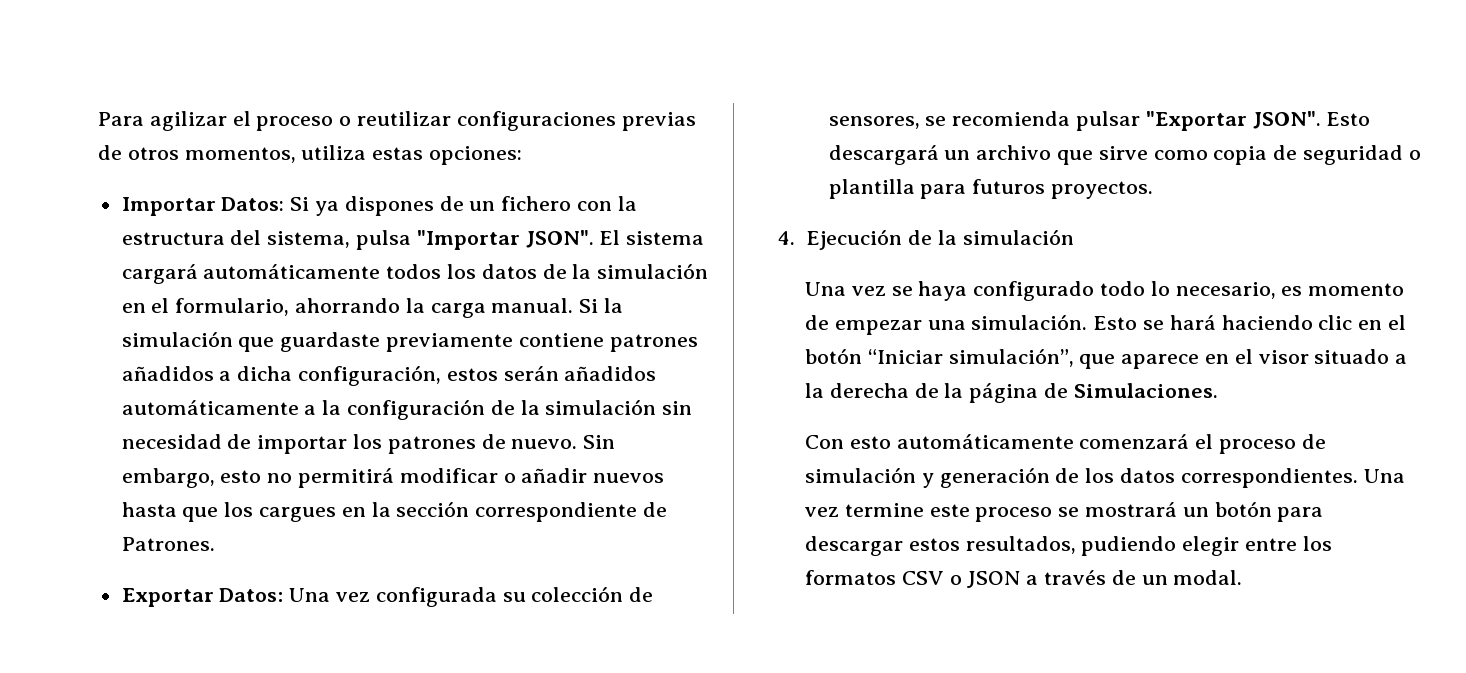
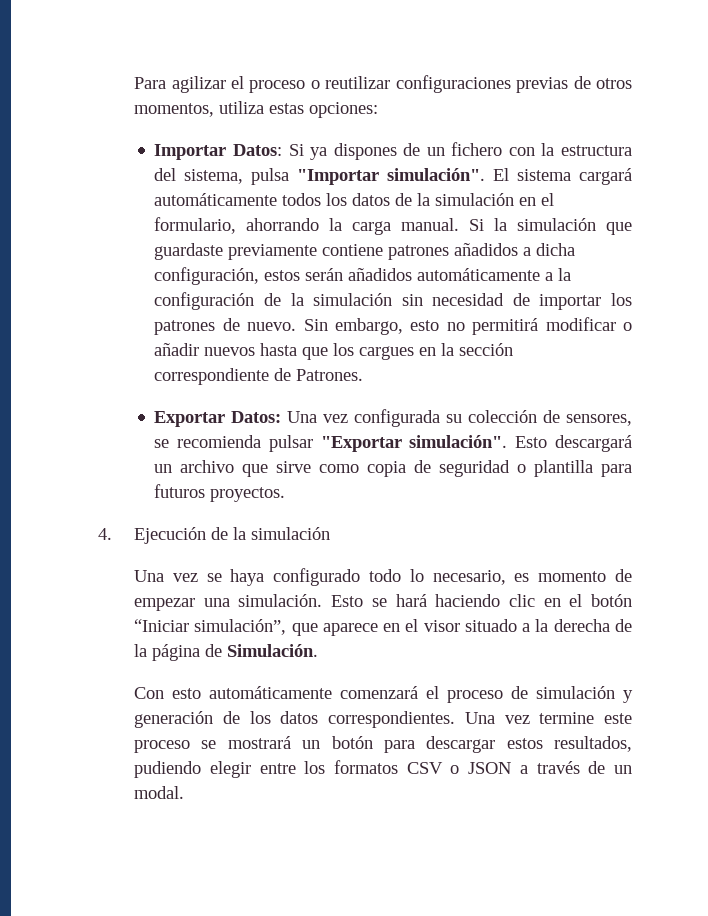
[525,230,594,248] JSON". -> [387,168,486,181] simulación".
[1252,111,1321,129] JSON". -> [409,435,508,448] simulación".
[1073,383,1218,398] Simulaciones. -> [227,644,319,657] Simulación.

